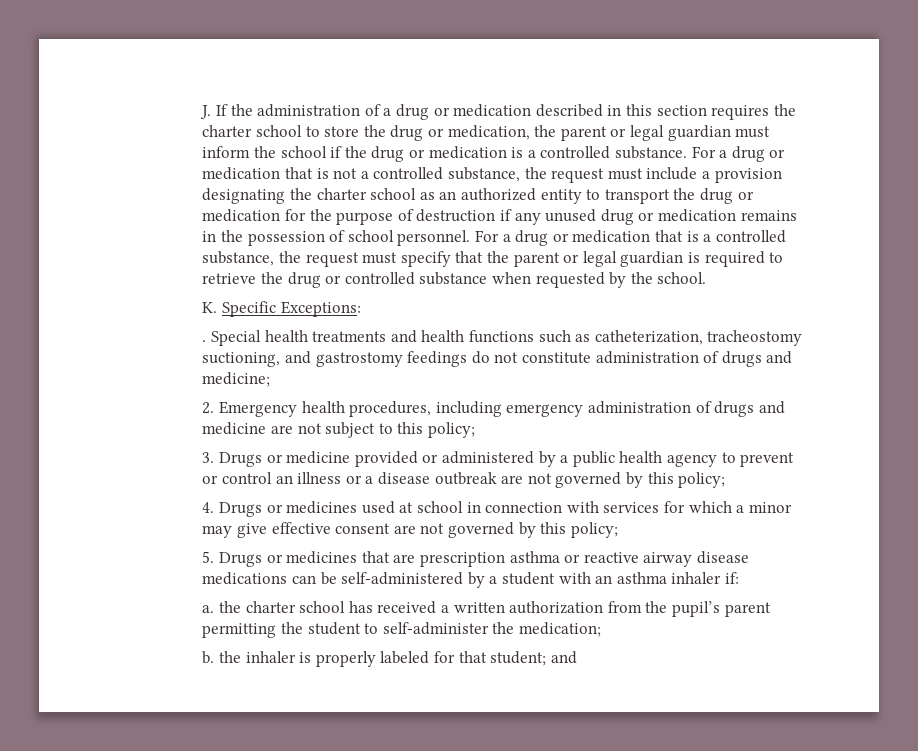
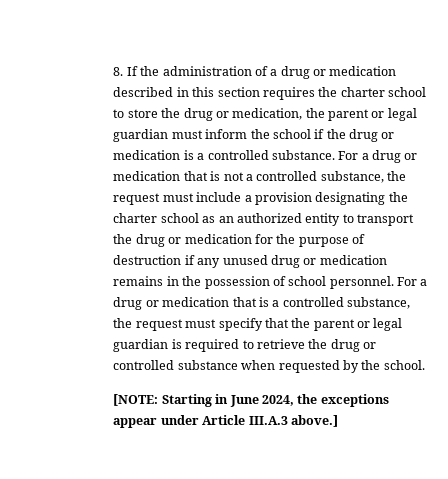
[200,105,212,119] J. -> [113,67,124,76] 8.
[202,301,361,317] [202,330,803,346] [202,351,793,367] [202,372,271,387] [202,401,785,417] [202,422,476,438] [202,451,795,467] [202,472,726,488] [202,501,792,517] [202,522,618,538] [202,551,749,567] [202,572,739,588] [202,601,771,617] [202,622,602,638] [202,651,577,667] K. Specific Exceptions: // . Special health treatments and health functions such as catheterization, tracheostomy suctioning, and gastrostomy feedings do not constitute administration of drugs and medicine; // 2. Emergency health procedures, including emergency administration of drugs and medicine are not subject to this policy; // 3. Drugs or medicine provided or administered by a public health agency to prevent or control an illness or a disease outbreak are not governed by this policy; // 4. Drugs or medicines used at school in connection with services for which a minor may give effective consent are not governed by this policy; // 5. Drugs or medicines that are prescription asthma or reactive airway disease medications can be self-administered by a student with an asthma inhaler if: // a. the charter school has received a written authorization from the pupil’s parent permitting the student to self-administer the medication; // b. the inhaler is properly labeled for that student; and -> [113,394,389,407] [113,415,338,428] [NOTE: Starting in June 2024, the exceptions appear under Article III.A.3 above.]

